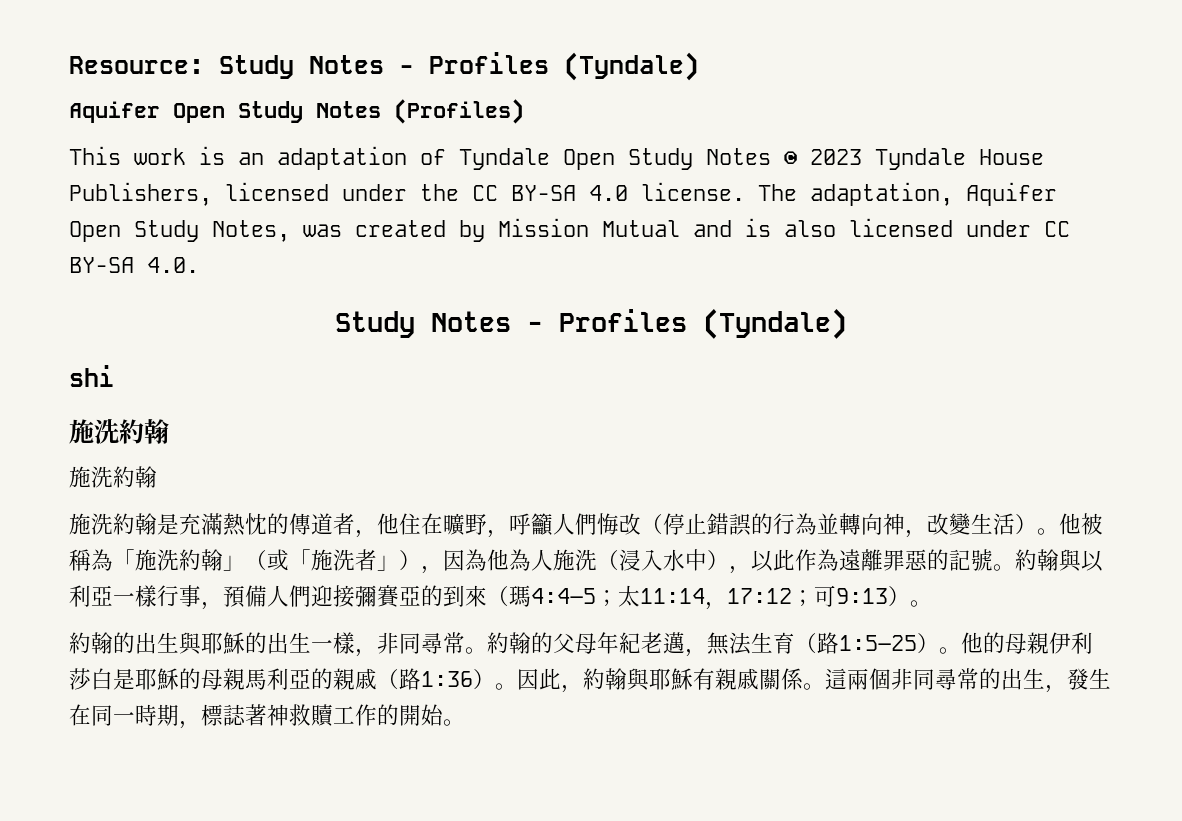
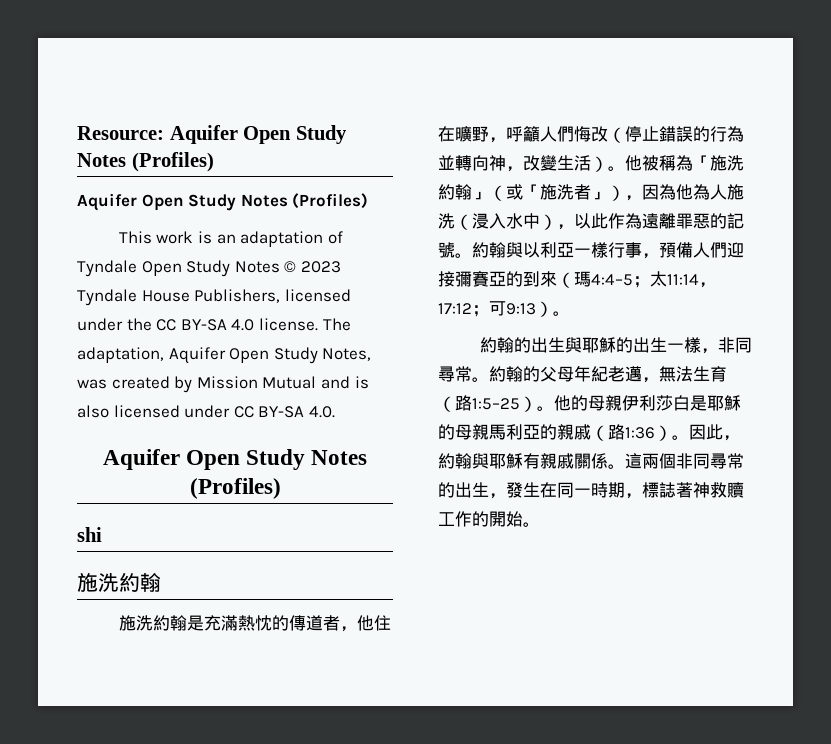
[219,52,699,81] Study Notes - Profiles (Tyndale) -> [169,125,347,144] [77,152,214,172] Aquifer Open Study Notes (Profiles)
[335,309,847,339] Study Notes - Profiles (Tyndale) -> [102,449,368,470] [189,478,281,499] Aquifer Open Study Notes (Profiles)
[69,513,157,535] // 施洗約翰 -> (187, 623) none

